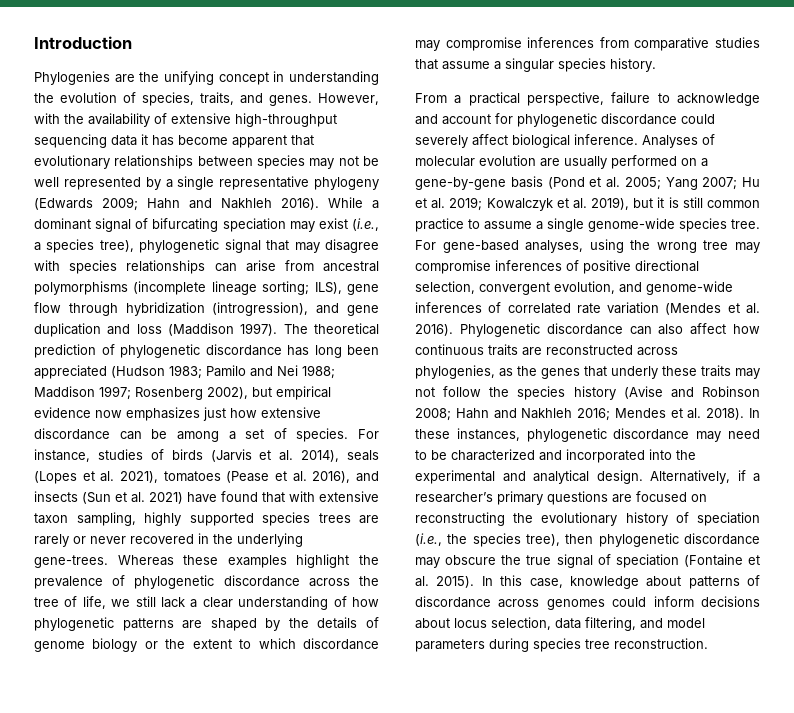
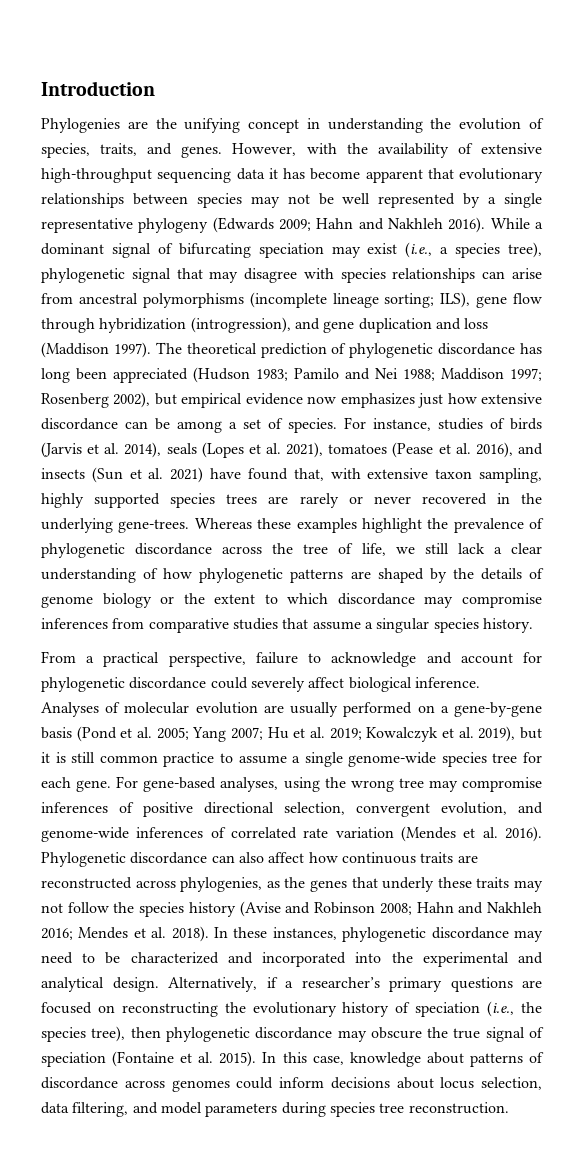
[262,492,285,503] that -> [293,468,324,481] that,
[731,219,760,229] tree. -> [492,752,542,763] [41,777,112,792] tree for each gene.

